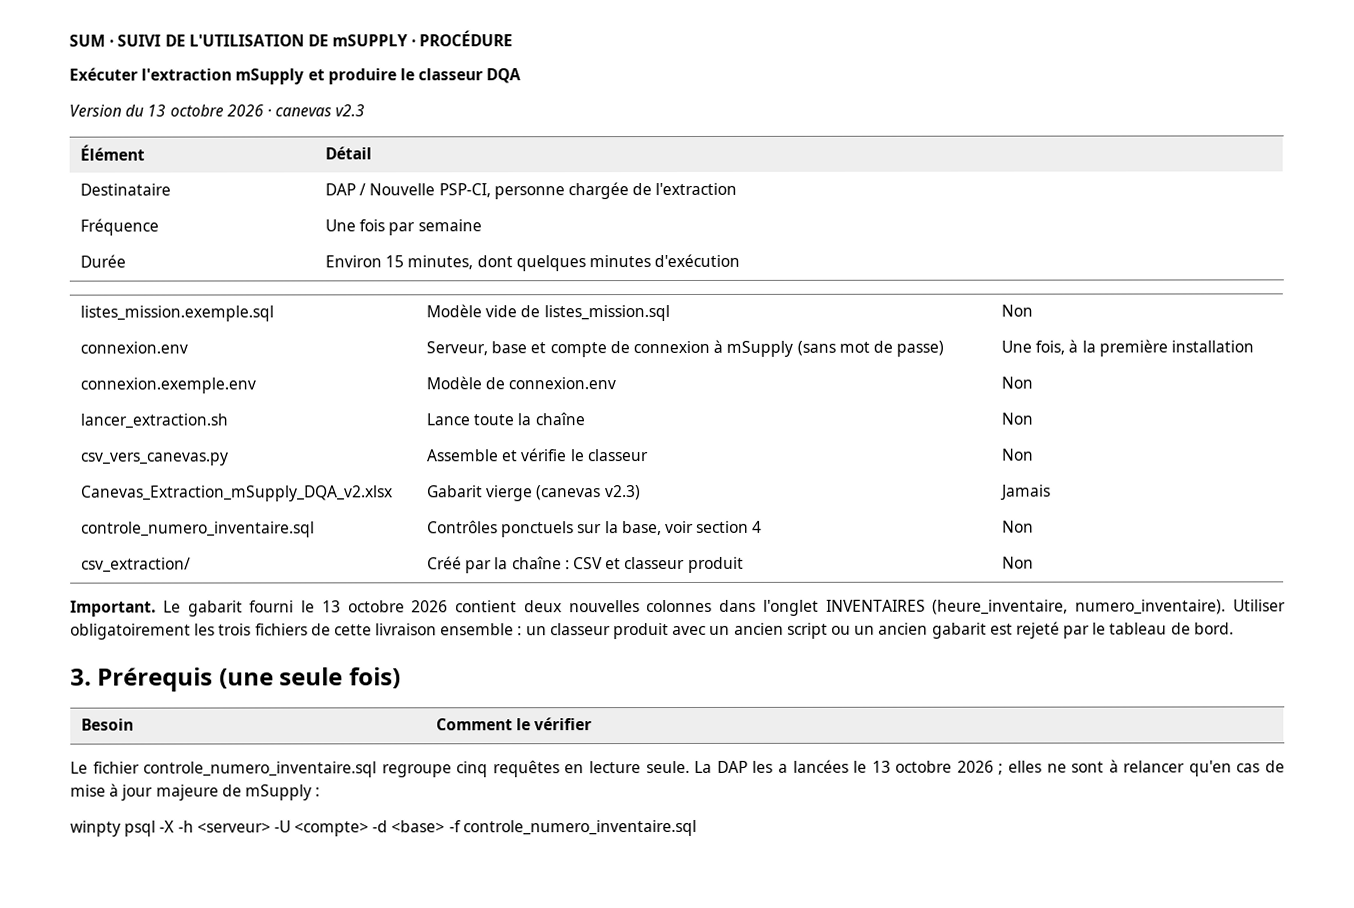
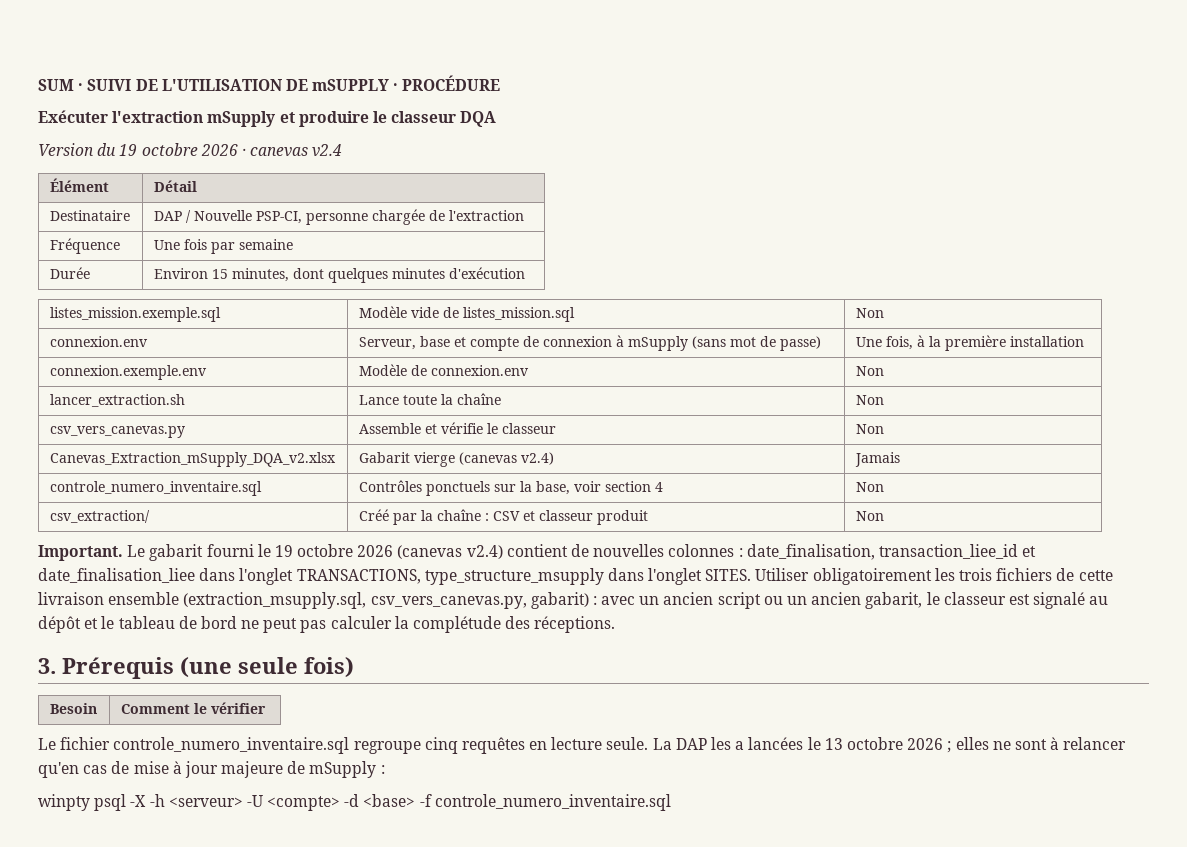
[147,104,167,117] 13 -> [119,144,138,156] 19
[335,104,366,117] v2.3 -> [312,144,343,157] v2.4
[604,485,641,501] v2.3) -> [520,452,554,465] v2.4)
[321,599,1227,616] 13 octobre 2026 contient deux nouvelles colonnes dans l'onglet INVENTAIRES (heure_inventaire, numero_inventaire). -> [274,544,1037,560] [38,568,752,585] 19 octobre 2026 (canevas v2.4) contient de nouvelles colonnes : date_finalisation, transaction_liee_id et date_finalisation_liee dans l'onglet TRANSACTIONS, type_structure_msupply dans l'onglet SITES.
[517,623,670,640] : un classeur produit -> [183,592,597,609] (extraction_msupply.sql, csv_vers_canevas.py, gabarit) :
[931,621,1234,639] gabarit est rejeté par le tableau de bord. -> [865,592,1109,609] [38,616,616,633] gabarit, le classeur est signalé au dépôt et le tableau de bord ne peut pas calculer la complétude des réceptions.

